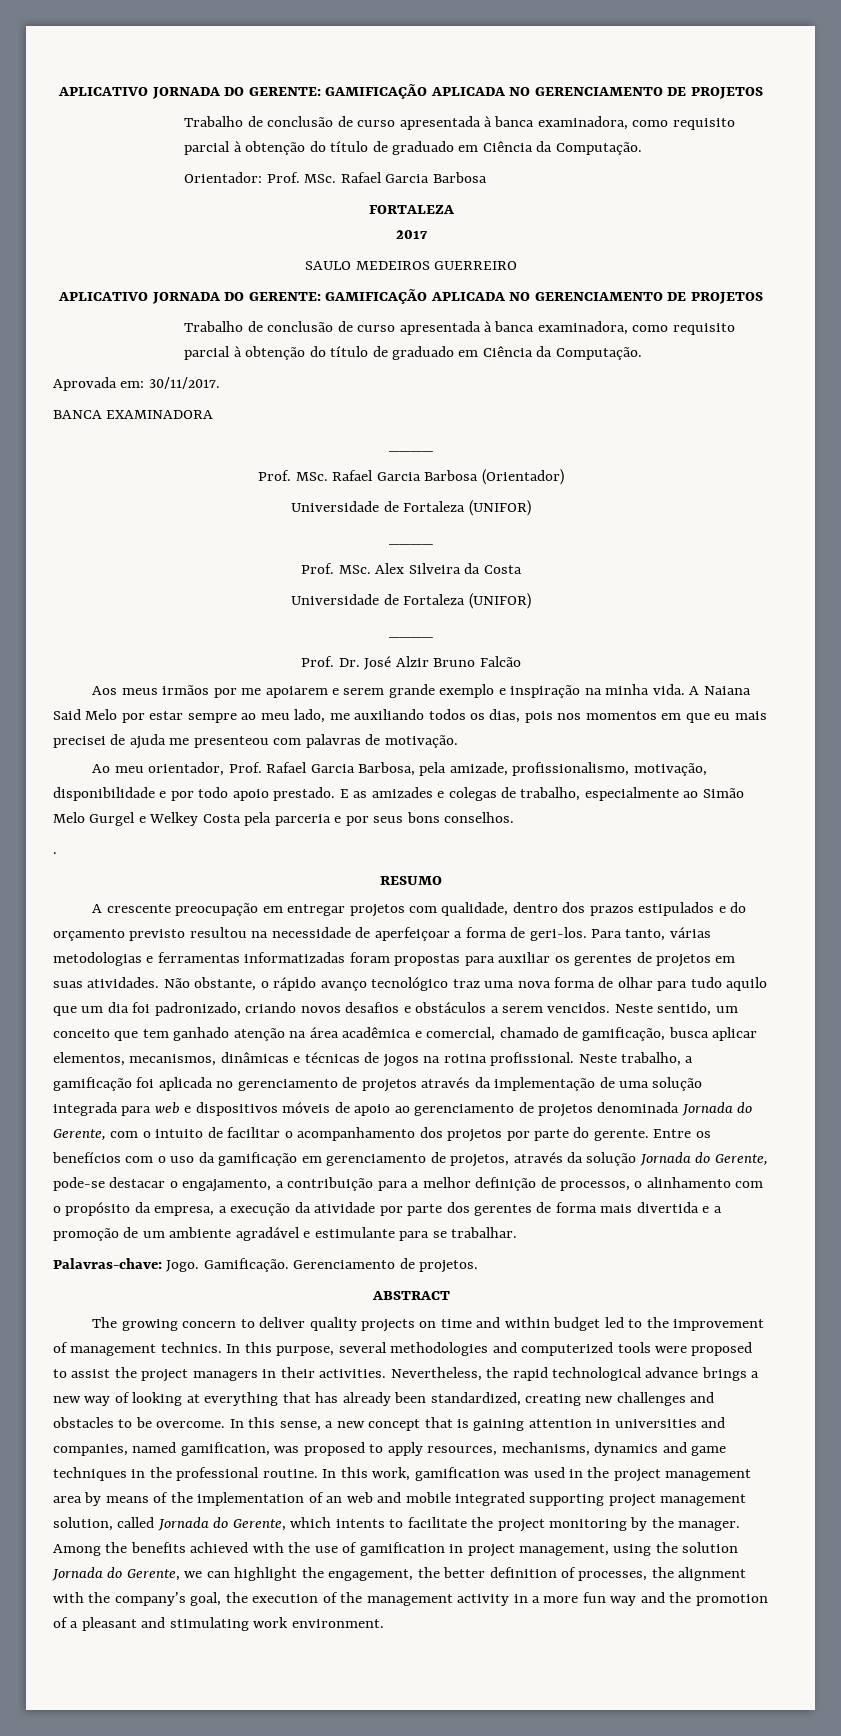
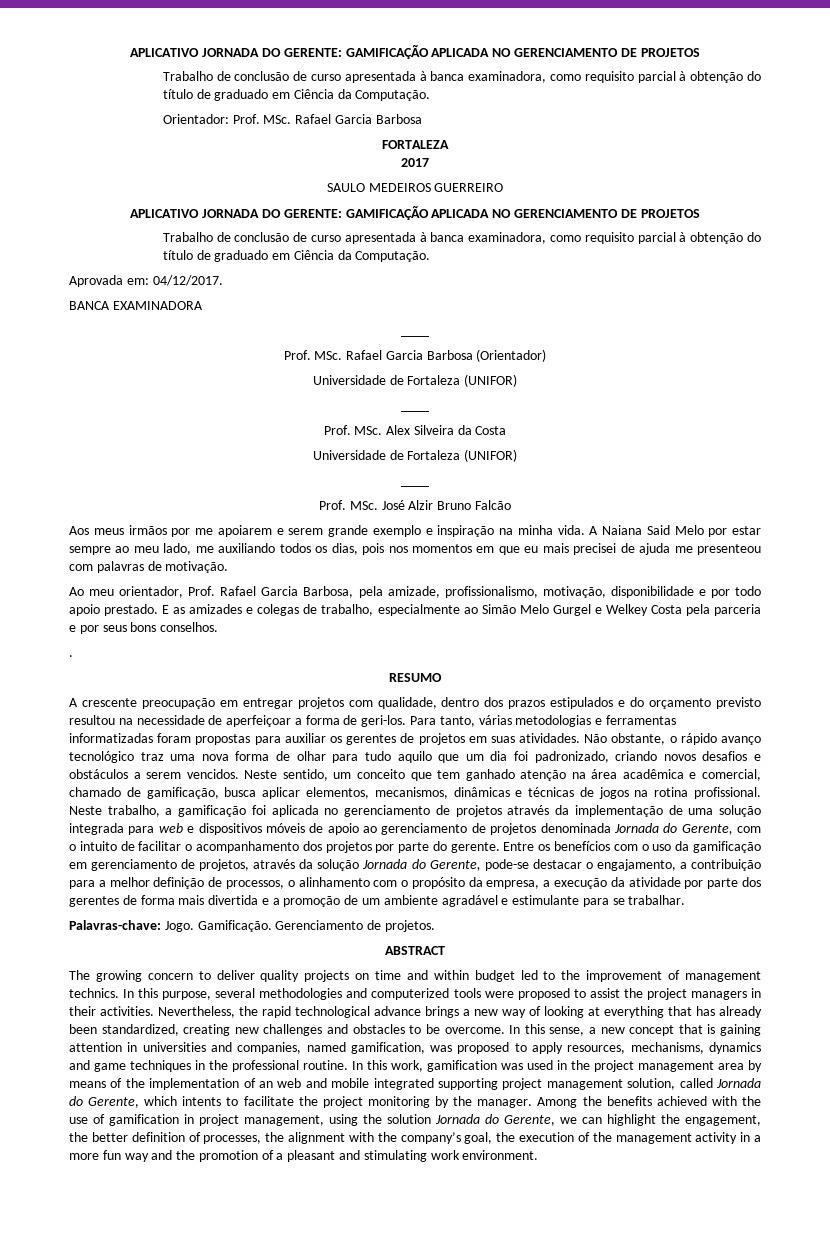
[148,377,220,389] 30/11/2017. -> [152,275,223,286] 04/12/2017.
[338,658,360,667] Dr. -> [349,501,378,510] MSc.

